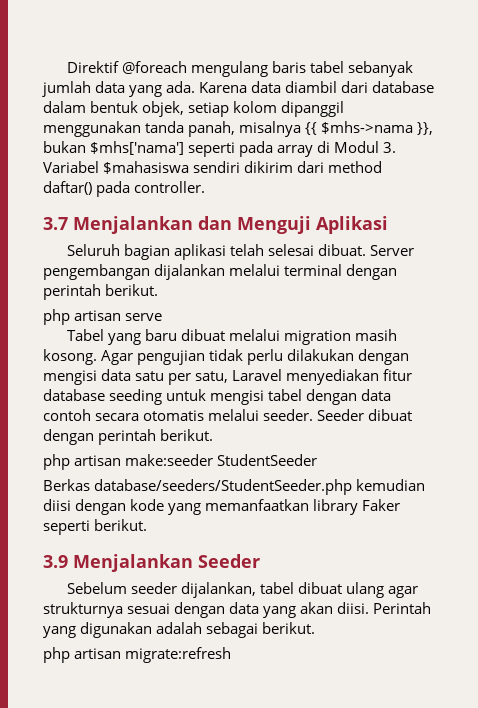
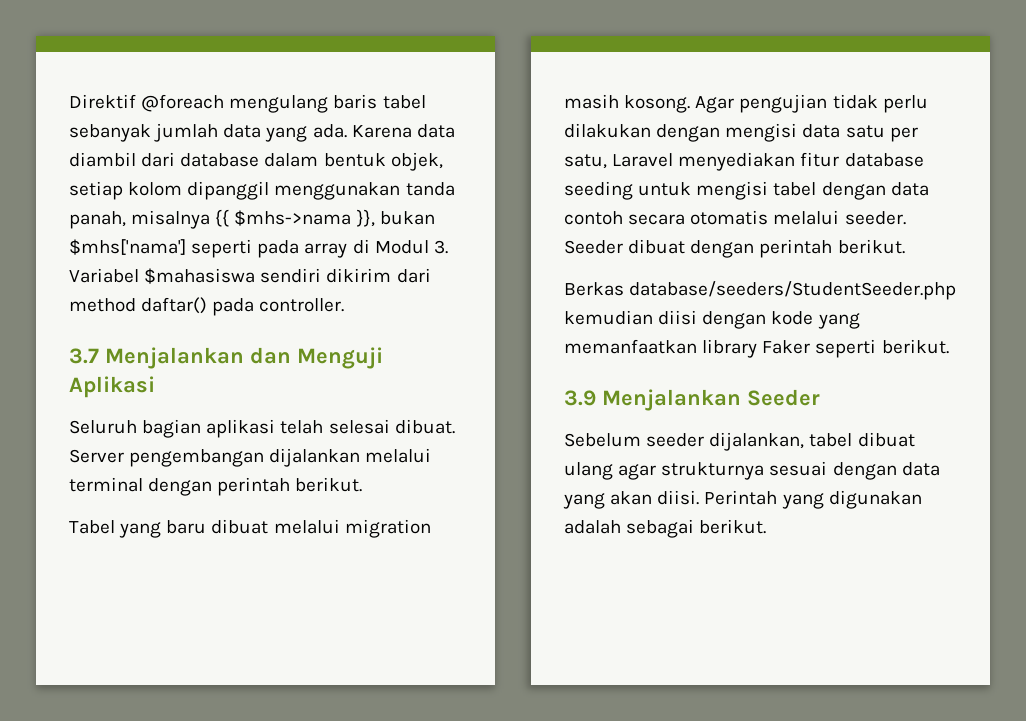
[43,309,163,325] // php artisan serve -> (363, 484) none
[43,454,318,470] // php artisan make:seeder StudentSeeder -> (905, 246) none
[43,647,232,663] // php artisan migrate:refresh -> (767, 526) none

